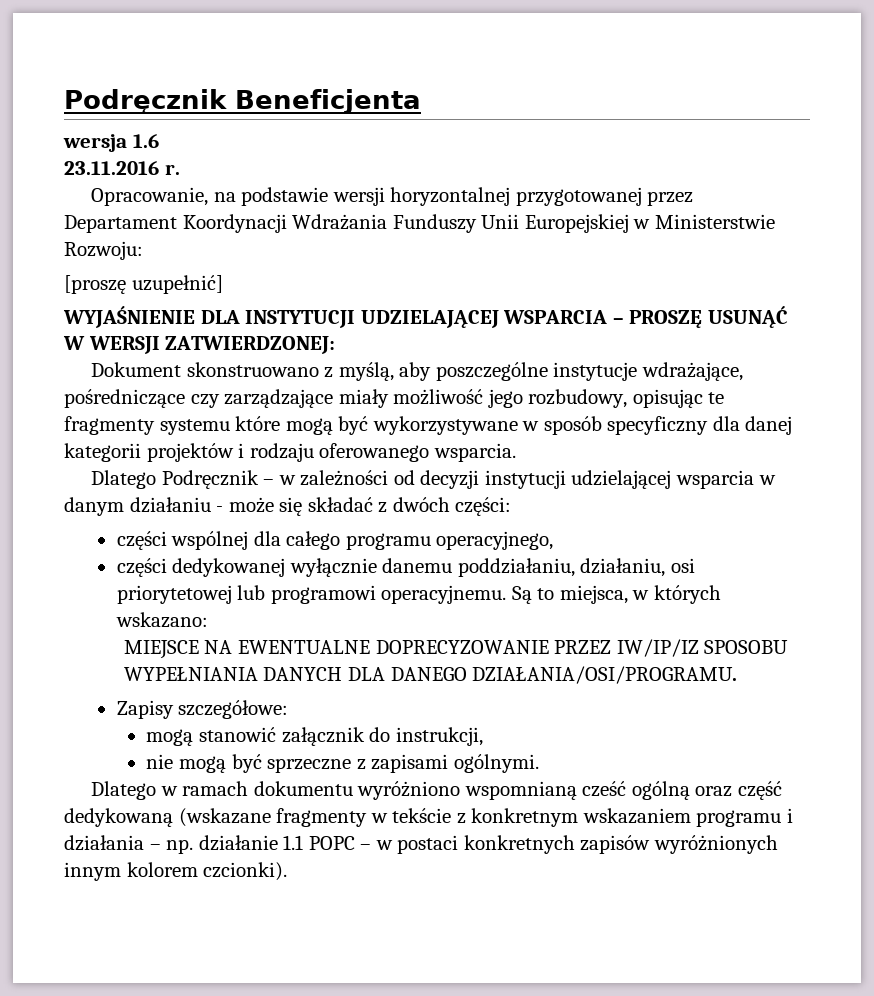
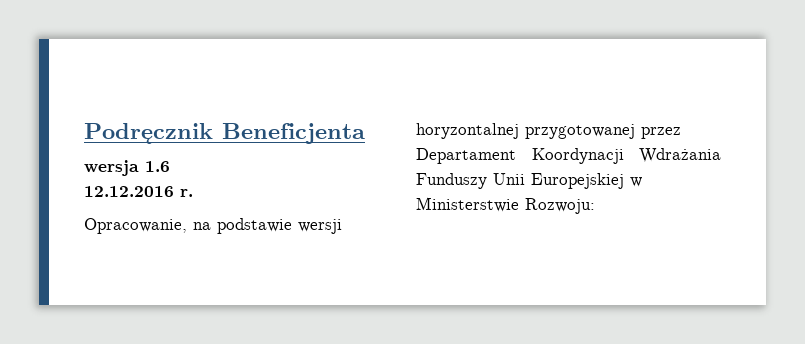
[64,161,159,175] 23.11.2016 -> [84,186,174,197] 12.12.2016
[64,275,223,294] [63,306,788,328] [63,336,336,354] [91,362,743,381] [64,389,725,408] [64,416,793,435] [64,443,516,462] [91,470,776,489] [64,497,512,516] [116,531,554,550] [116,558,695,577] [116,585,721,604] [115,612,208,628] [123,639,789,659] [123,666,738,684] [116,700,289,719] [146,727,483,746] [146,754,539,773] [91,781,782,800] [64,808,793,827] [64,835,778,854] [64,862,288,881] // [proszę uzupełnić] // WYJAŚNIENIE DLA INSTYTUCJI UDZIELAJĄCEJ WSPARCIA – PROSZĘ USUNĄĆ W WERSJI ZATWIERDZONEJ: // Dokument skonstruowano z myślą, aby poszczególne instytucje wdrażające, pośredniczące czy zarządzające miały możliwość jego rozbudowy, opisując te fragmenty systemu które mogą być wykorzystywane w sposób specyficzny dla danej kategorii projektów i rodzaju oferowanego wsparcia. // Dlatego Podręcznik – w zależności od decyzji instytucji udzielającej wsparcia w danym działaniu - może się składać z dwóch części: // części wspólnej dla całego programu operacyjnego, // części dedykowanej wyłącznie danemu poddziałaniu, działaniu, osi priorytetowej lub programowi operacyjnemu. Są to miejsca, w których wskazano: // MIEJSCE NA EWENTUALNE DOPRECYZOWANIE PRZEZ IW/IP/IZ SPOSOBU WYPEŁNIANIA DANYCH DLA DANEGO DZIAŁANIA/OSI/PROGRAMU. // Zapisy szczegółowe: // mogą stanowić załącznik do instrukcji, // nie mogą być sprzeczne z zapisami ogólnymi. // Dlatego w ramach dokumentu wyróżniono wspomnianą cześć ogólną oraz część dedykowaną (wskazane fragmenty w tekście z konkretnym wskazaniem programu i działania – np. działanie 1.1 POPC – w postaci konkretnych zapisów wyróżnionych innym kolorem czcionki). -> (595, 206) none

